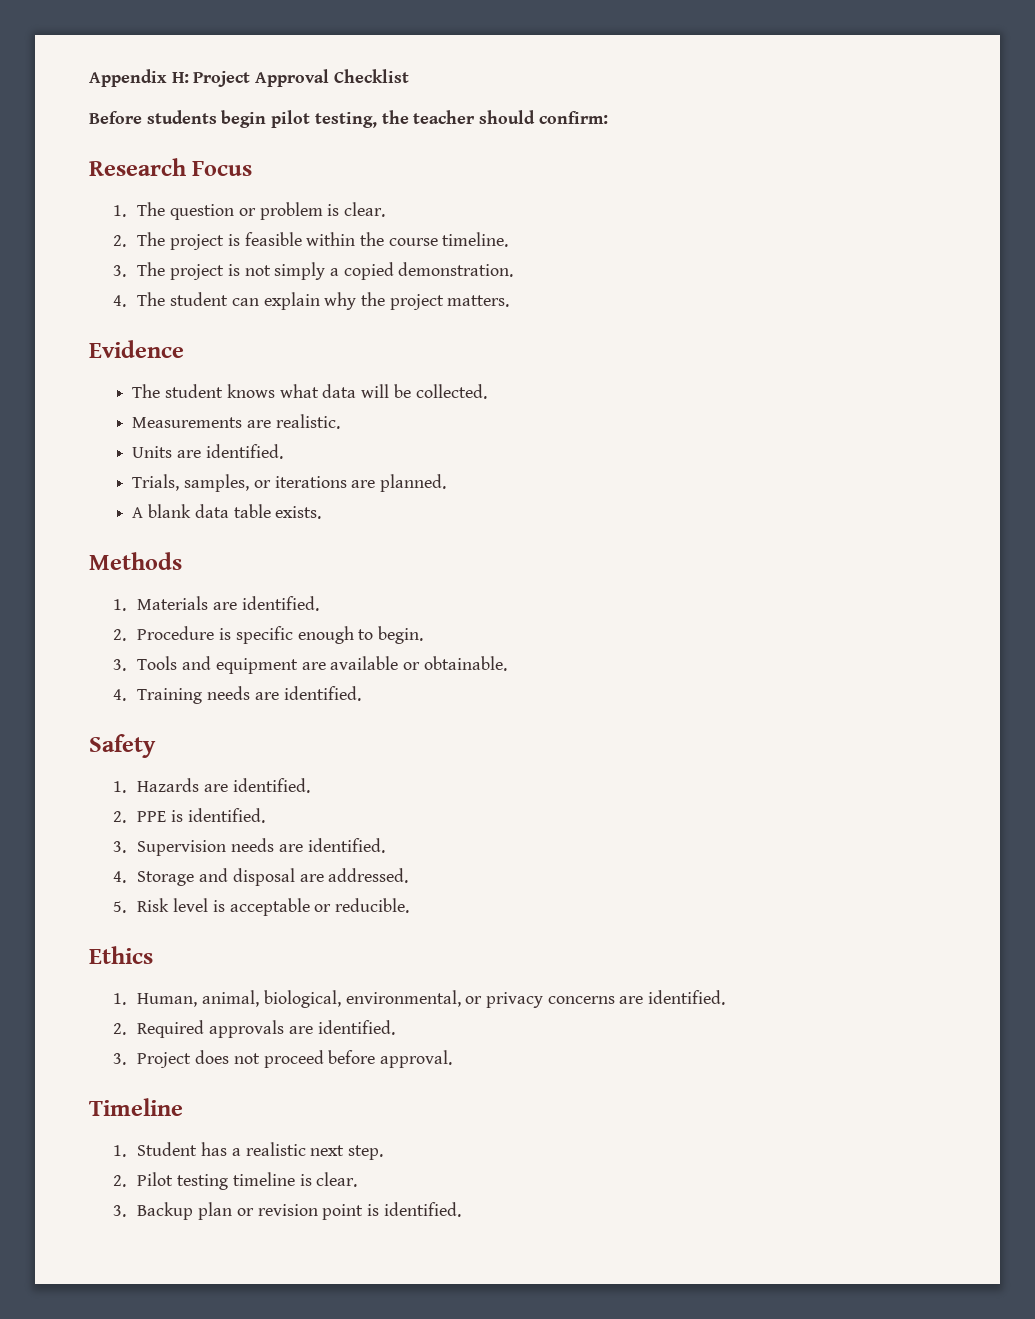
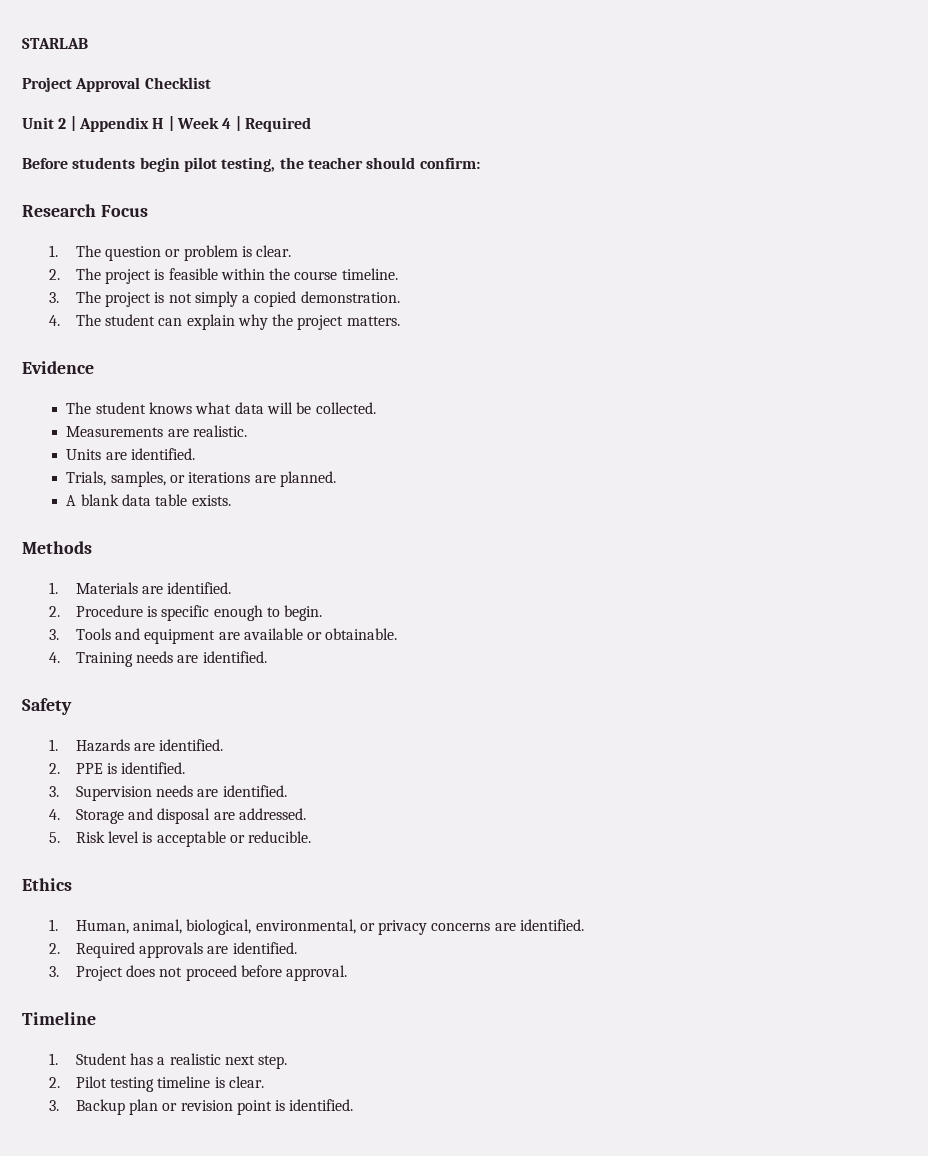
[89,69,189,87] Appendix H: -> [22,38,88,49] STARLAB //
(409, 76) none -> [22,116,311,132] // Unit 2 | Appendix H | Week 4 | Required

